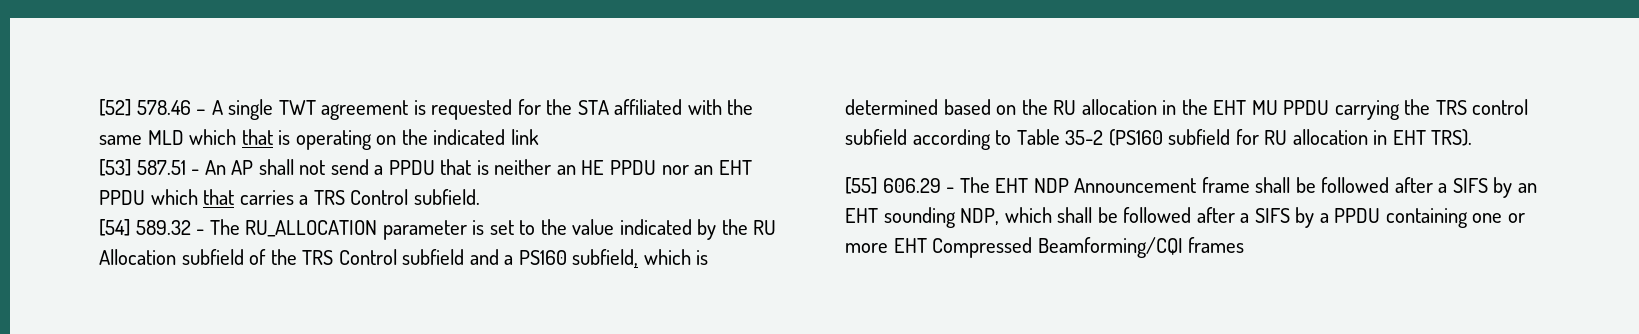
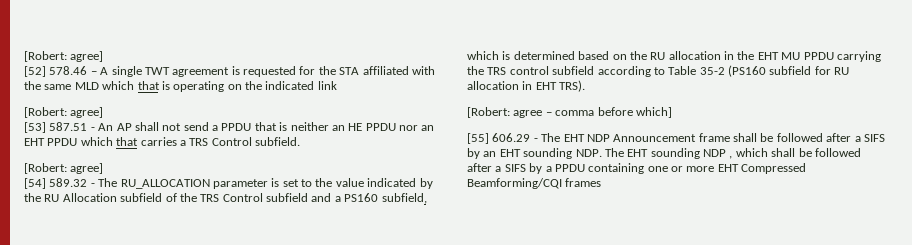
(99, 107) none -> [24,51,104,62] [Robert: agree] //
(539, 137) none -> [24,107,104,118] // [Robert: agree]
(480, 197) none -> [24,163,104,174] // [Robert: agree]
(1473, 137) none -> [467,107,672,118] // [Robert: agree – comma before which]
[960,208,1000,225] NDP, -> [575,148,733,159] NDP. The EHT sounding NDP ,

